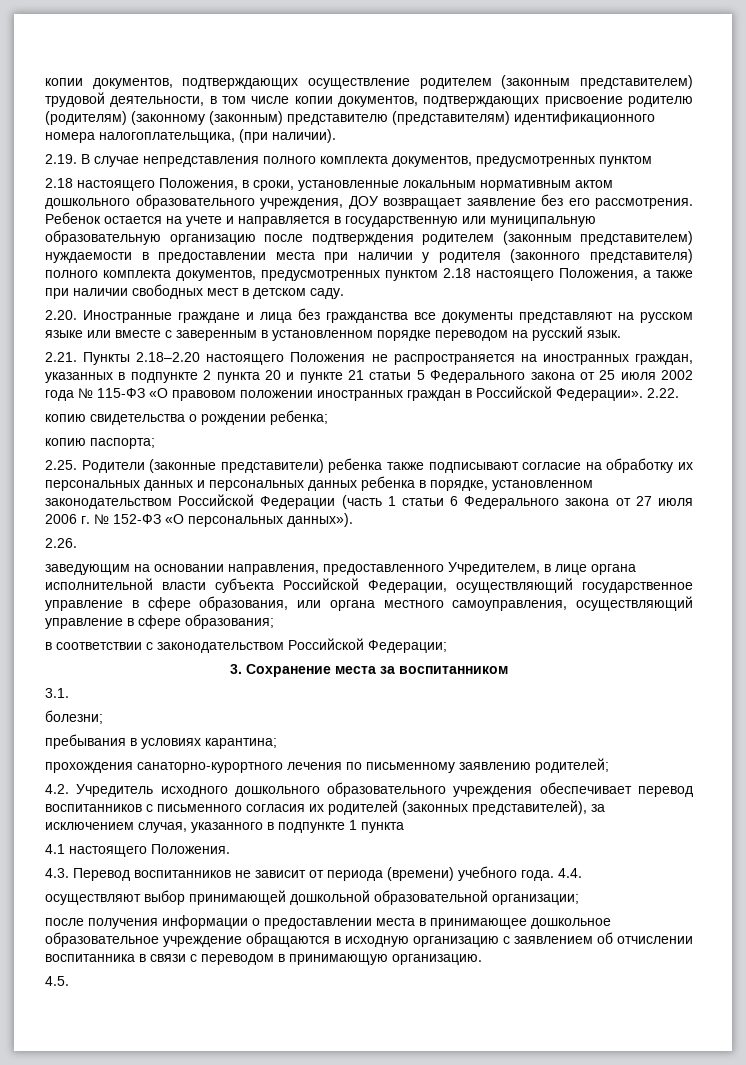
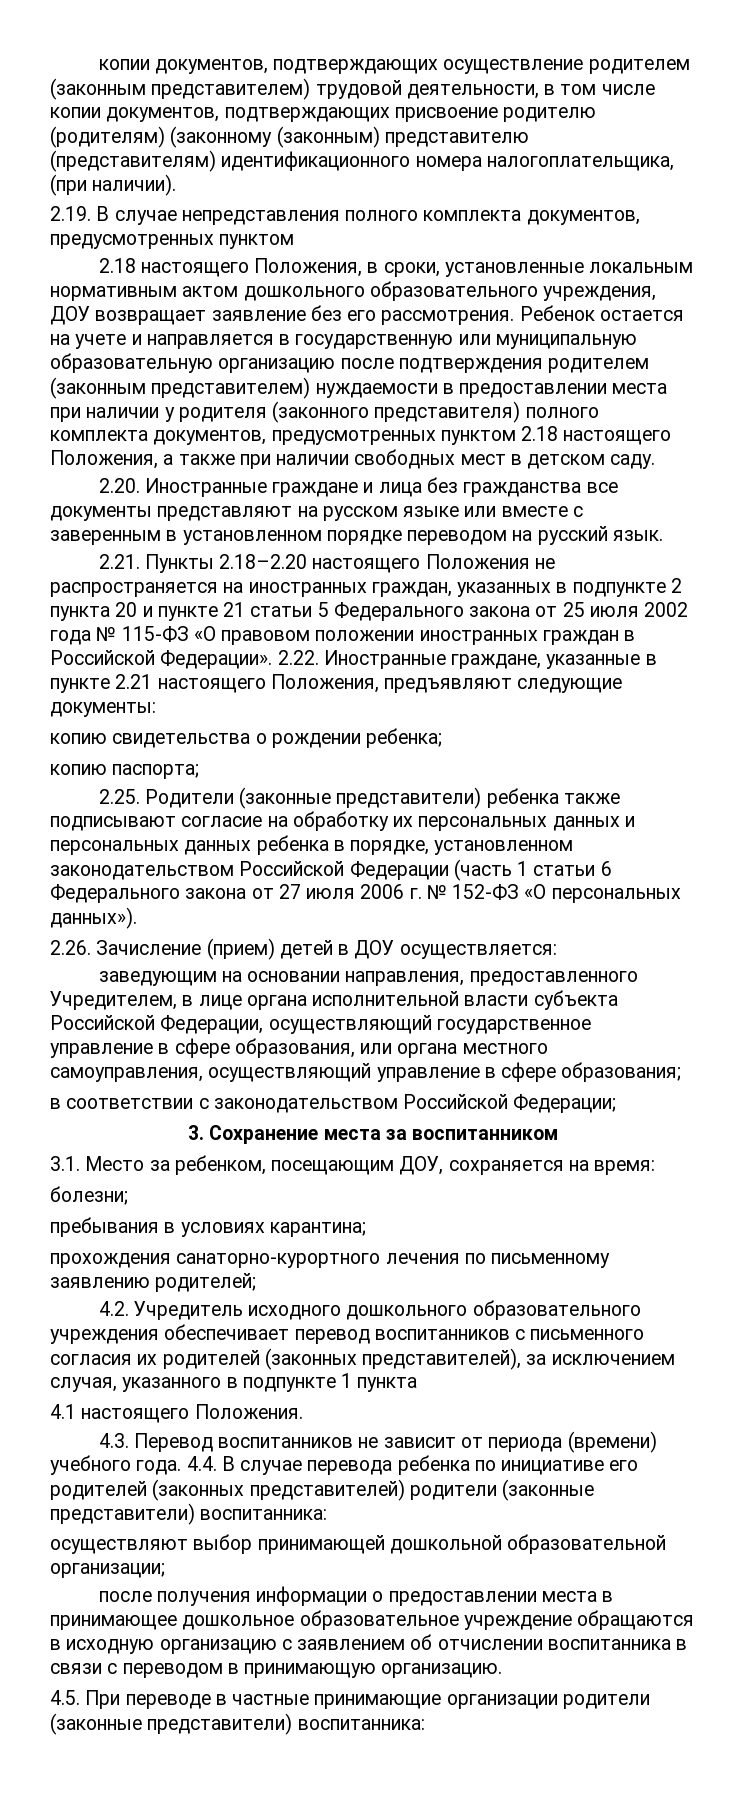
(679, 393) none -> [323,650,657,669] [50,674,623,693] [50,702,156,717] Иностранные граждане, указанные в пункте 2.21 настоящего Положения, предъявляют следующие документы:
(77, 543) none -> [96,938,557,960] Зачисление (прием) детей в ДОУ осуществляется:
(69, 693) none -> [85,1155,656,1175] Место за ребенком, посещающим ДОУ, сохраняется на время:
(582, 873) none -> [221,1455,639,1475] [50,1479,595,1501] [50,1503,328,1525] В случае перевода ребенка по инициативе его родителей (законных представителей) родители (законные представители) воспитанника:
(69, 981) none -> [85,1690,650,1709] [50,1713,425,1735] При переводе в частные принимающие организации родители (законные представители) воспитанника:

